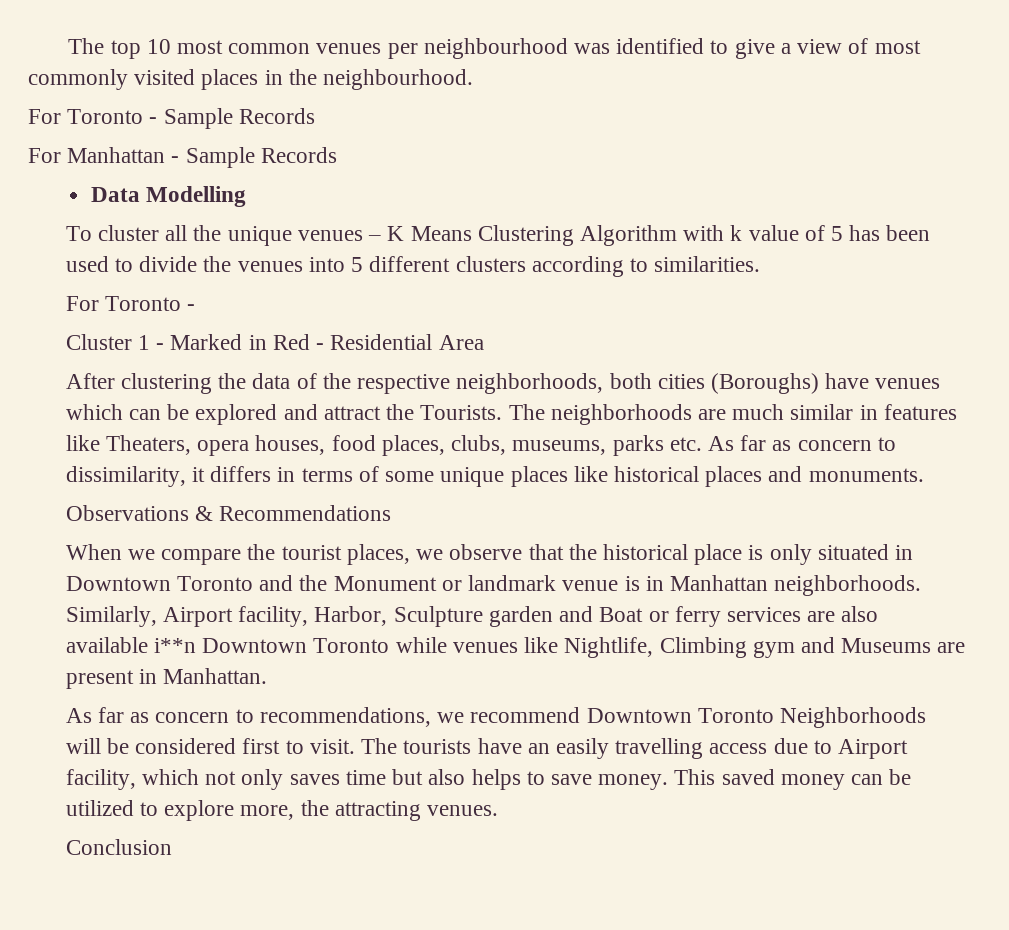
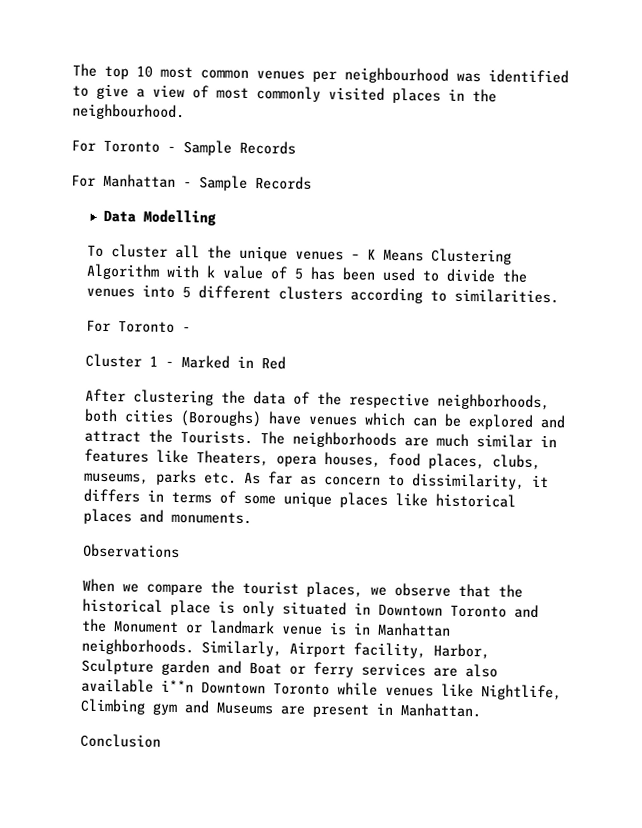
[316,334,484,350] - Residential Area -> (286, 363) none
[195,505,392,521] & Recommendations -> (180, 551) none
[65,707,926,728] [65,738,909,759] [65,769,912,790] [65,800,499,821] // As far as concern to recommendations, we recommend Downtown Toronto Neighborhoods will be considered first to visit. The tourists have an easily travelling access due to Airport facility, which not only saves time but also helps to save money. This saved money can be utilized to explore more, the attracting venues. -> (482, 710) none

